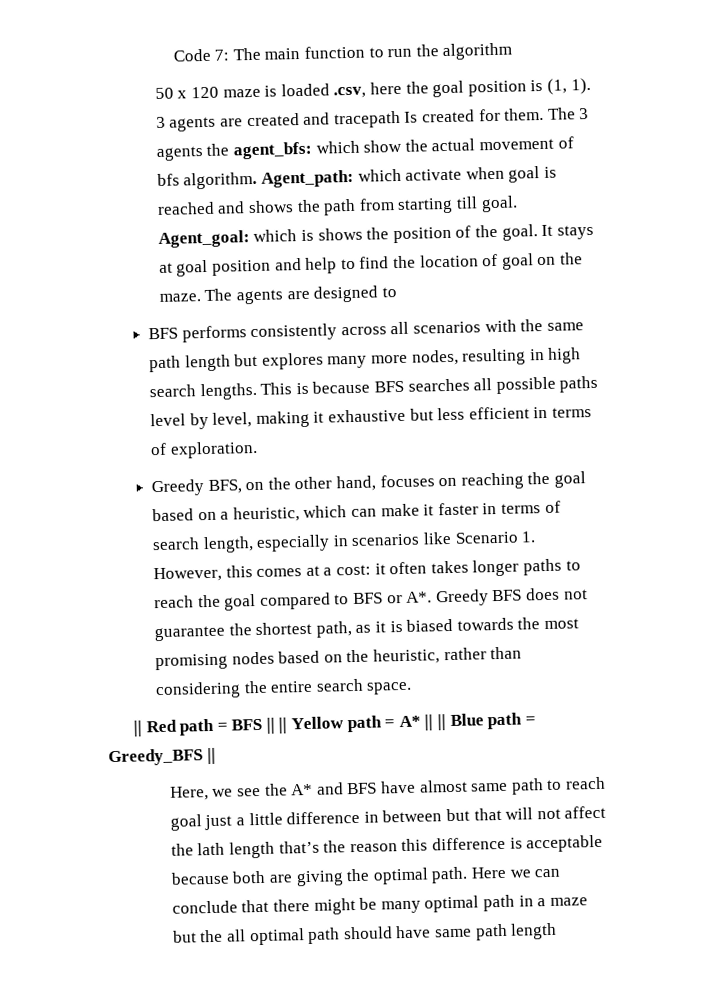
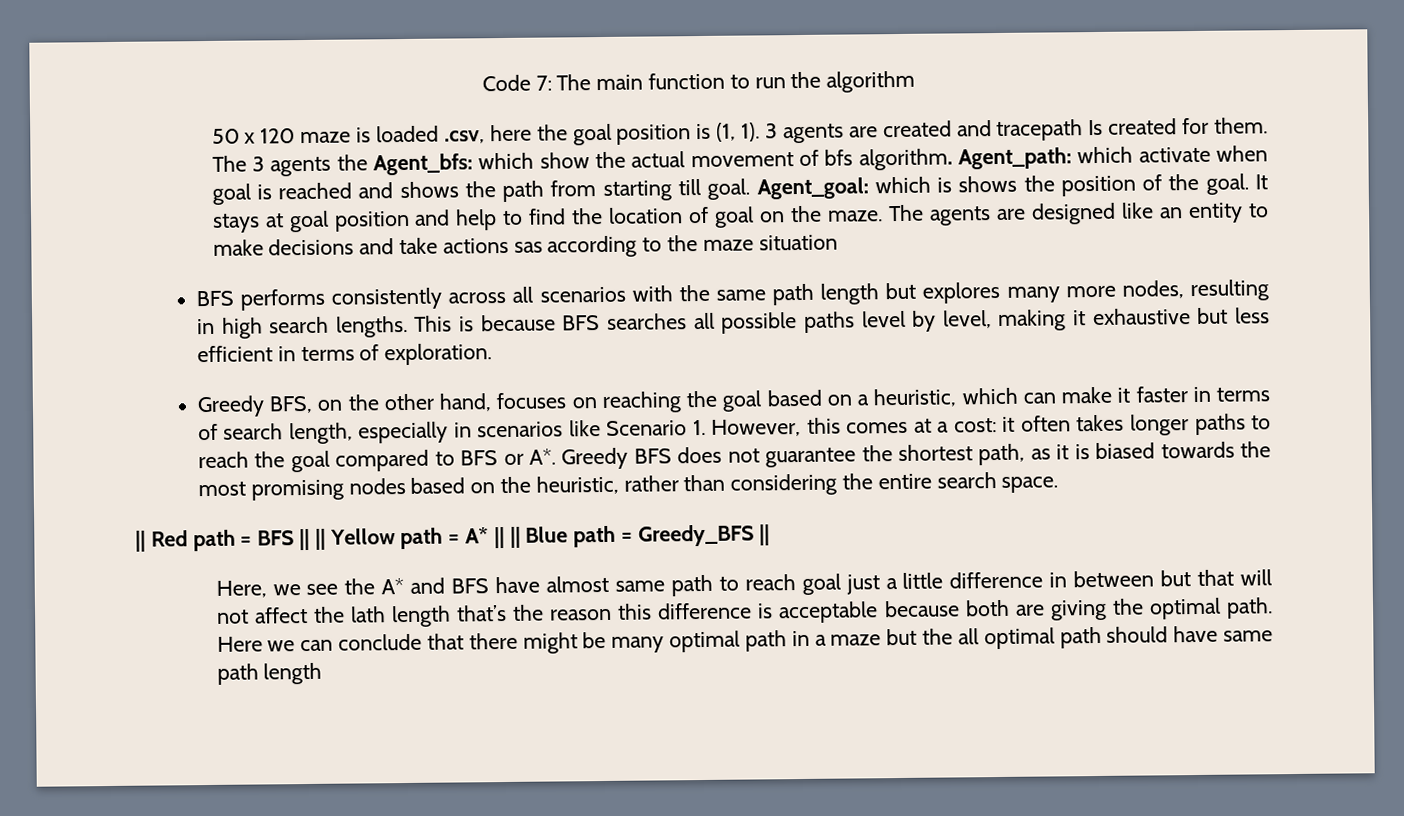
[233,141,313,160] agent_bfs: -> [372,153,473,176] Agent_bfs:
[381,287,397,298] to -> [1121,202,1269,224] [212,234,838,258] like an entity to make decisions and take actions sas according to the maze situation

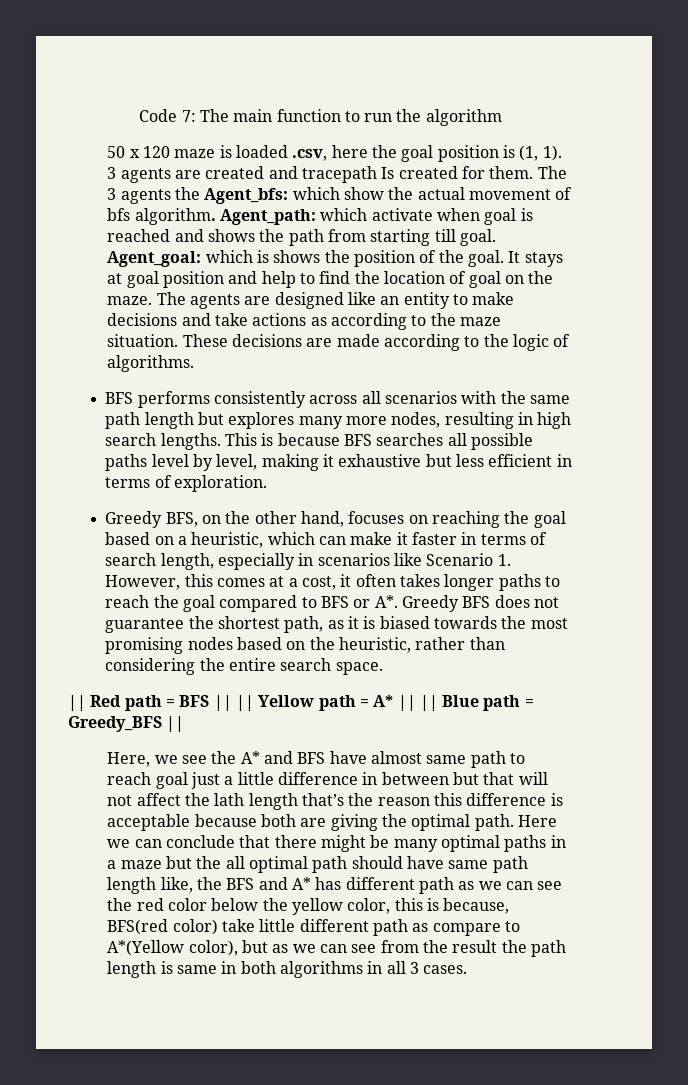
[513,241,543,253] sas -> [310,317,327,326] as
[758,234,838,251] situation -> [107,334,571,351] [107,355,195,372] situation. These decisions are made according to the logic of algorithms.
[953,418,997,433] cost: -> [301,576,336,590] cost,
[744,630,787,652] path -> [504,835,547,852] paths
(323, 673) none -> [160,877,563,894] [107,898,510,915] [107,919,520,936] [107,940,566,957] [107,961,468,978] like, the BFS and A* has different path as we can see the red color below the yellow color, this is because, BFS(red color) take little different path as compare to A*(Yellow color), but as we can see from the result the path length is same in both algorithms in all 3 cases.

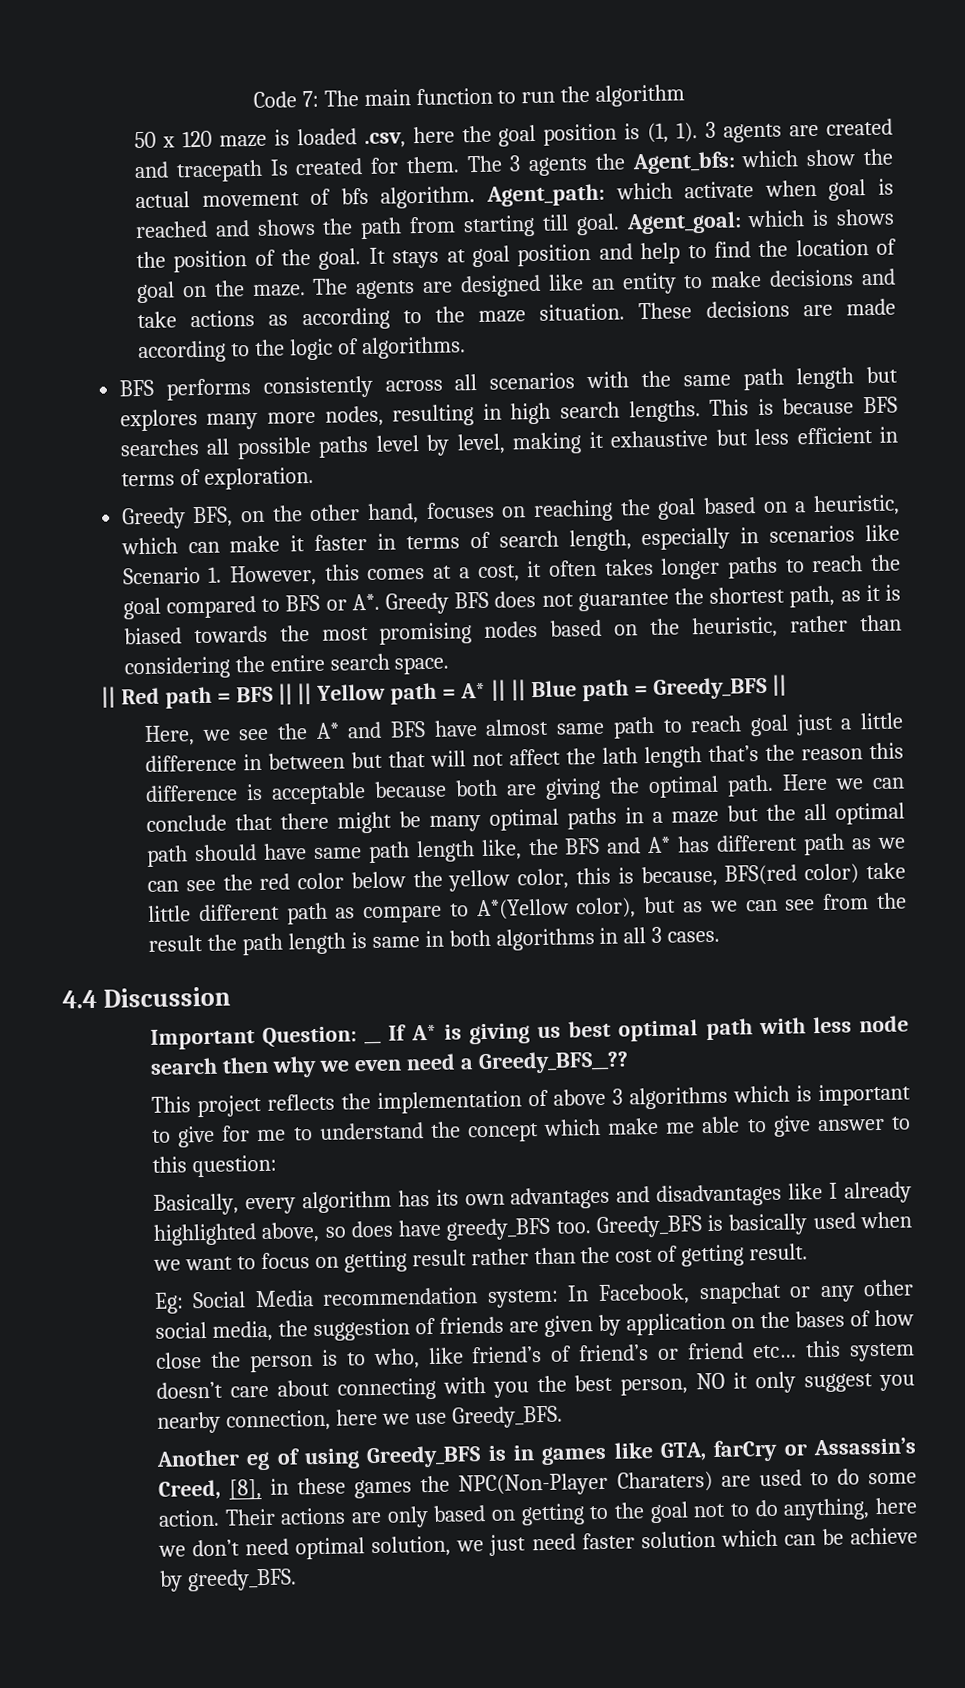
(468, 969) none -> [62,986,231,1009] [149,1015,910,1050] [149,1050,629,1078] [150,1083,911,1118] [151,1115,912,1148] [151,1154,277,1178] [152,1181,912,1216] [152,1211,912,1246] [152,1243,809,1273] [153,1279,915,1314] [154,1309,915,1342] [155,1340,915,1373] [155,1371,915,1401] [156,1405,563,1434] [155,1437,916,1471] [157,1468,917,1500] [157,1497,917,1528] [157,1527,918,1560] [158,1568,297,1592] // 4.4 Discussion // Important Question: __ If A* is giving us best optimal path with less node search then why we even need a Greedy_BFS__?? // This project reflects the implementation of above 3 algorithms which is important to give for me to understand the concept which make me able to give answer to this question: // Basically, every algorithm has its own advantages and disadvantages like I already highlighted above, so does have greedy_BFS too. Greedy_BFS is basically used when we want to focus on getting result rather than the cost of getting result. // Eg: Social Media recommendation system: In Facebook, snapchat or any other social media, the suggestion of friends are given by application on the bases of how close the person is to who, like friend’s of friend’s or friend etc… this system doesn’t care about connecting with you the best person, NO it only suggest you nearby connection, here we use Greedy_BFS. // Another eg of using Greedy_BFS is in games like GTA, farCry or Assassin’s Creed, [8], in these games the NPC(Non-Player Charaters) are used to do some action. Their actions are only based on getting to the goal not to do anything, here we don’t need optimal solution, we just need faster solution which can be achieve by greedy_BFS.

